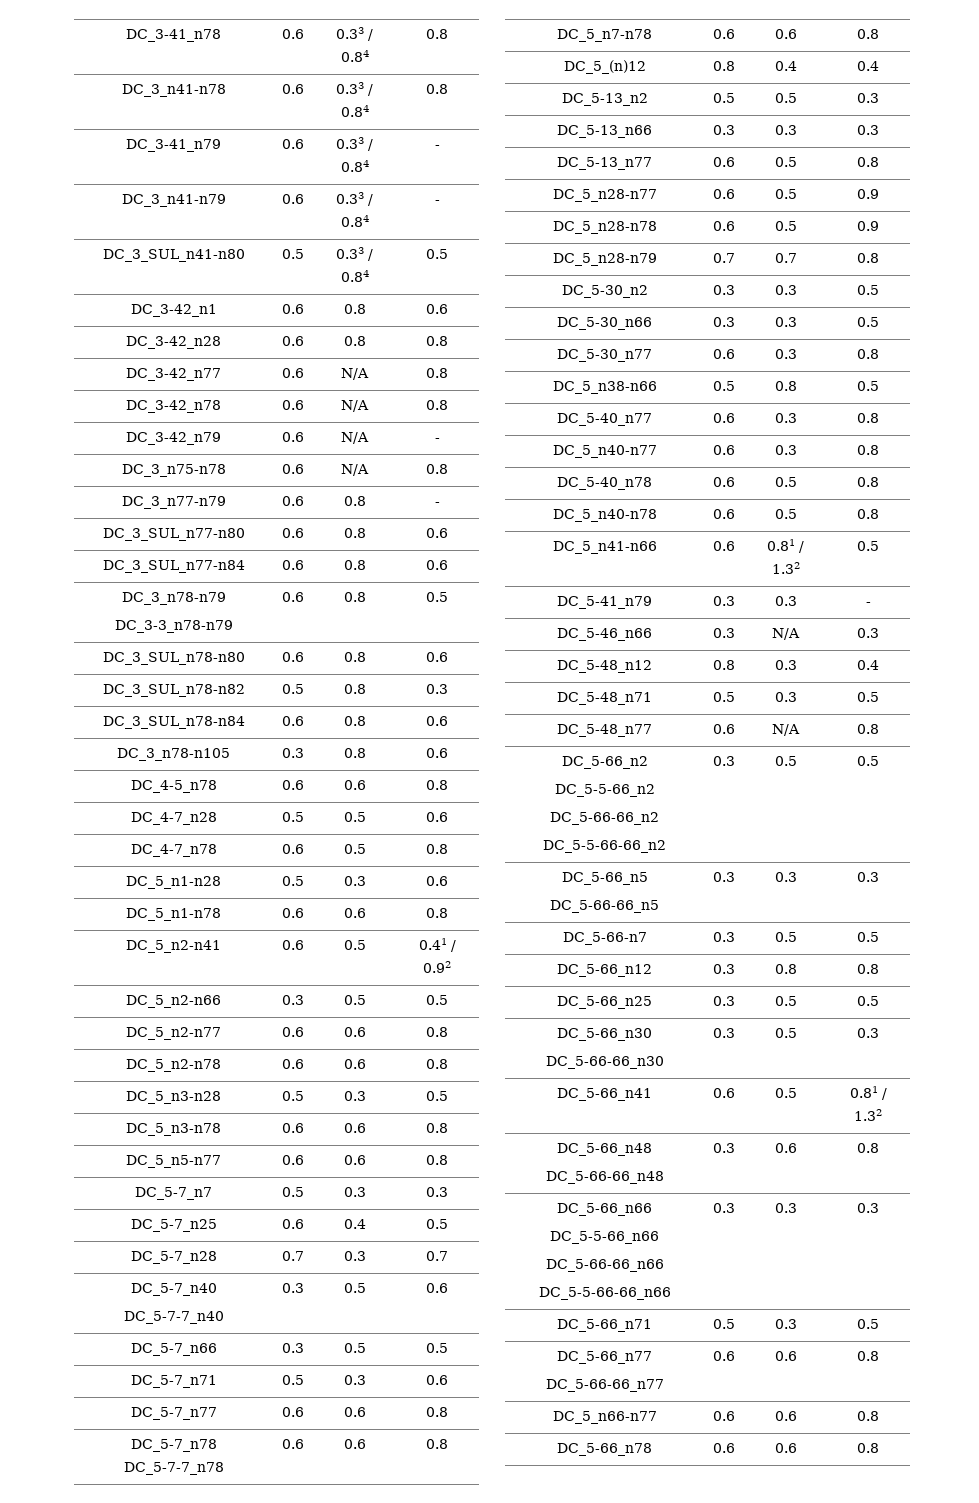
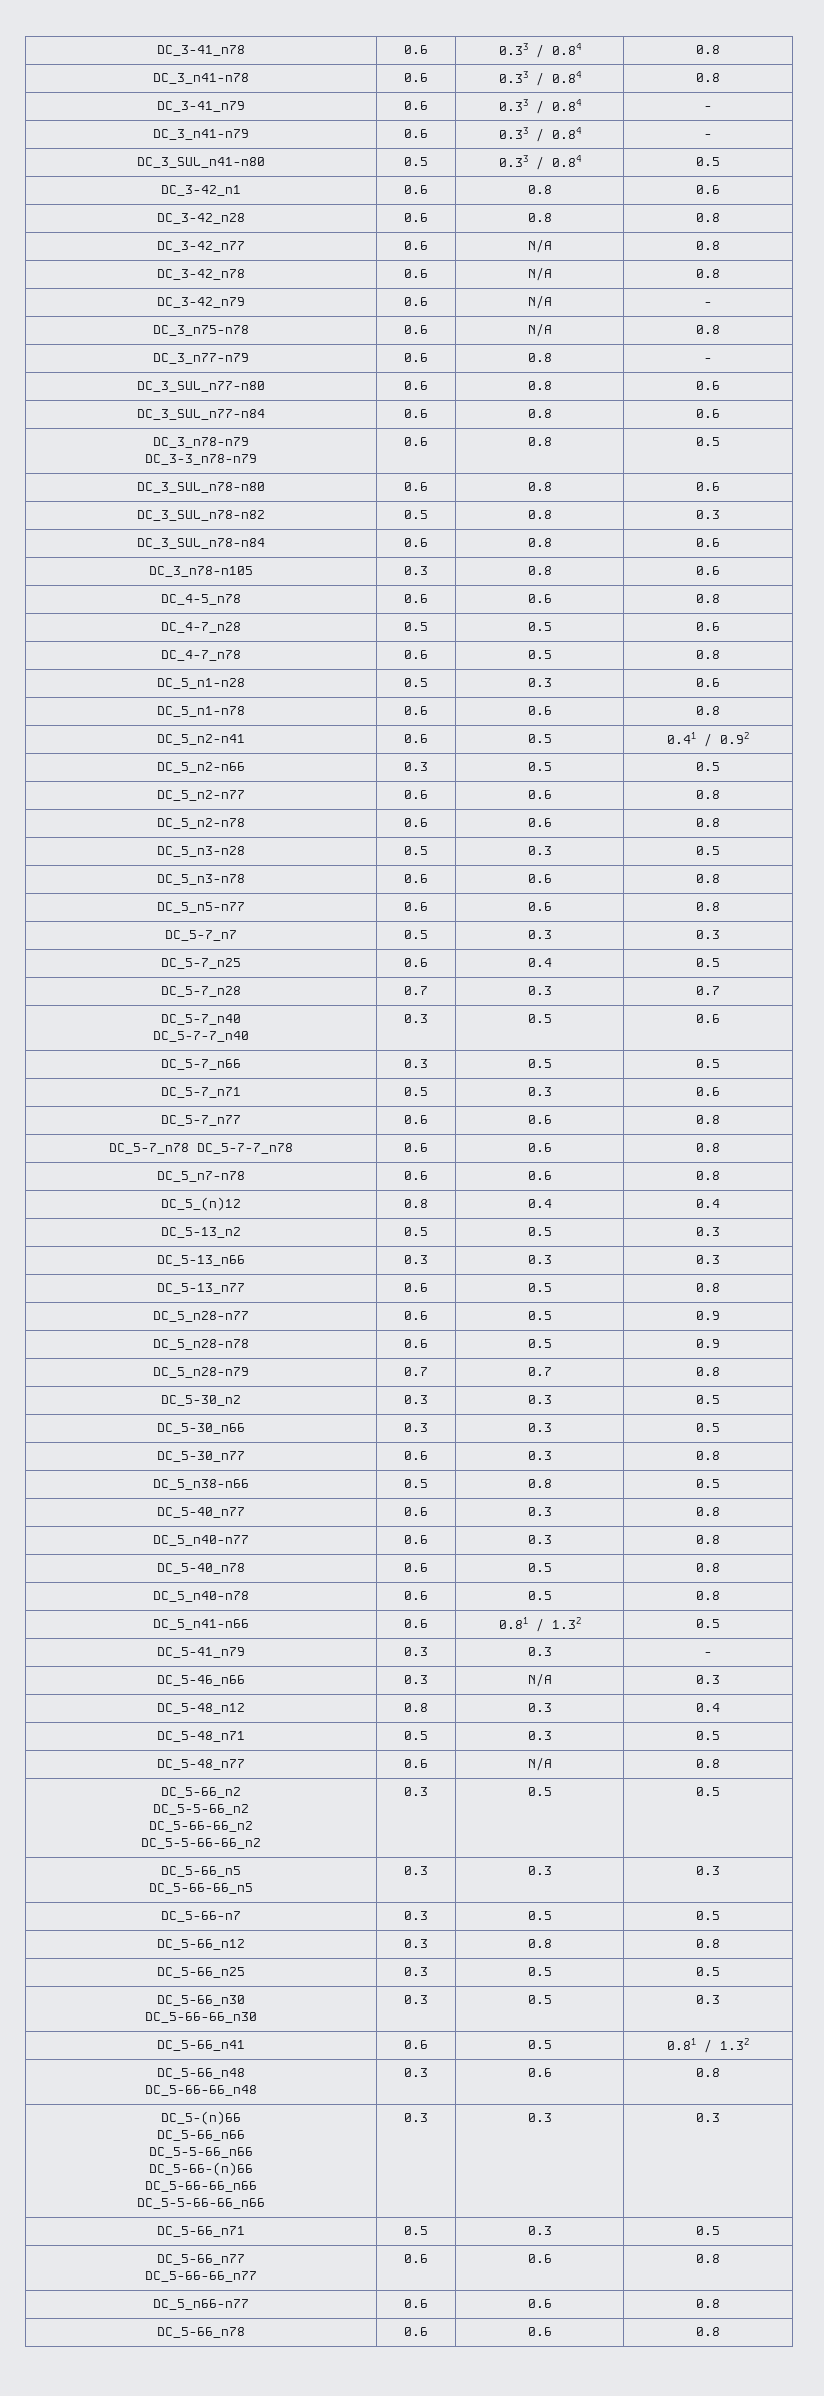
(879, 1148) none -> [161,2111,241,2125] DC_5-(n)66 //
(659, 1237) none -> [149,2162,253,2176] // DC_5-66-(n)66

